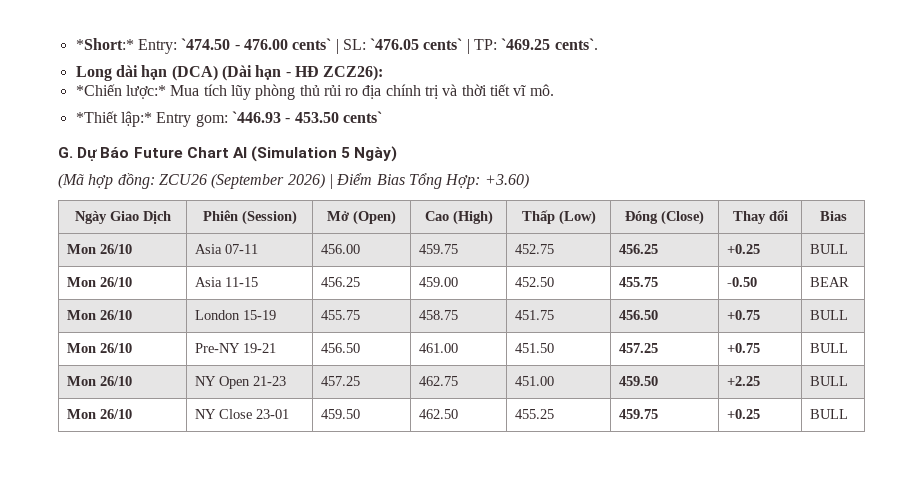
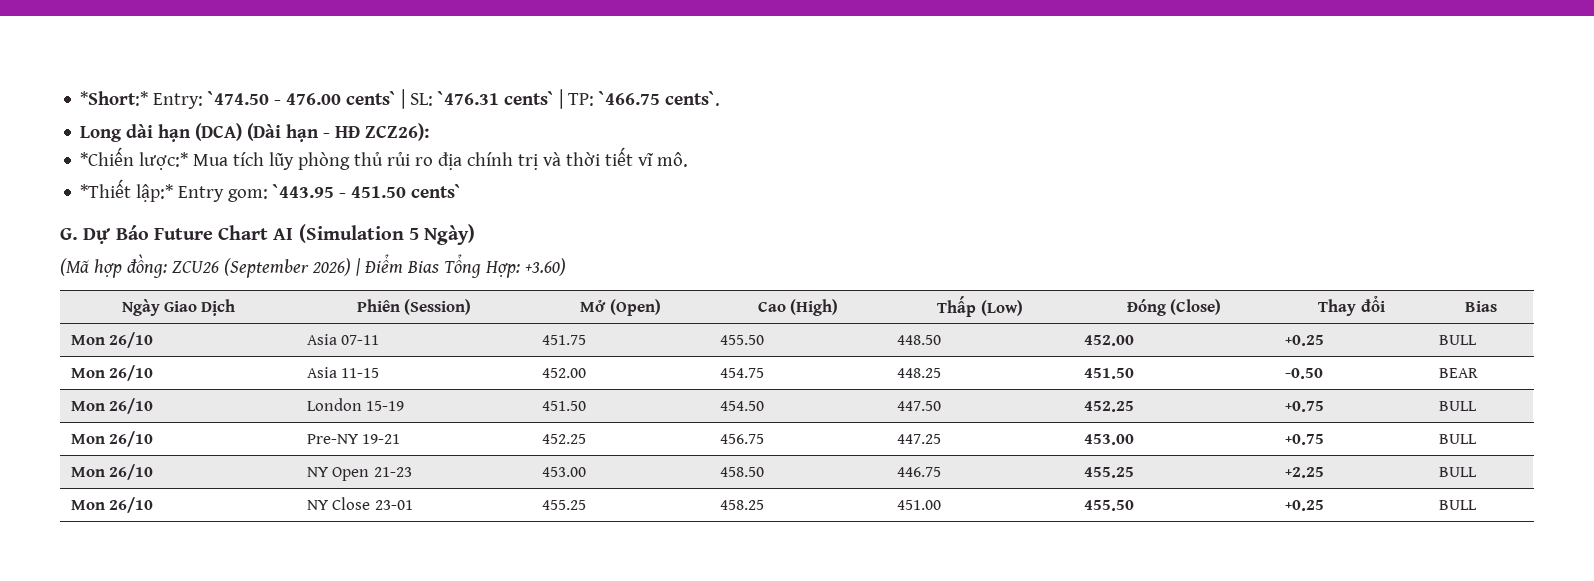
[370,38,420,50] `476.05 -> [437,91,500,105] `476.31
[501,38,551,50] `469.25 -> [598,91,661,105] `466.75
[231,111,339,123] `446.93 - 453.50 -> [272,184,407,198] `443.95 - 451.50
[321,244,361,254] [419,244,459,254] [515,244,555,254] [619,244,659,254] 456.00 | 459.75 | 452.75 | 456.25 -> [541,335,586,345] [719,335,764,345] [896,335,941,345] [1083,335,1134,346] 451.75 | 455.50 | 448.50 | 452.00
[321,277,361,287] [419,277,459,287] [515,277,555,287] [619,277,659,287] 456.25 | 459.00 | 452.50 | 455.75 -> [541,368,586,378] [719,368,764,378] [896,368,941,378] [1083,368,1134,379] 452.00 | 454.75 | 448.25 | 451.50
[321,310,361,320] [419,310,459,320] [515,310,555,320] [619,310,659,320] 455.75 | 458.75 | 451.75 | 456.50 -> [541,401,586,411] [719,401,764,411] [896,401,941,411] [1083,401,1134,412] 451.50 | 454.50 | 447.50 | 452.25
[321,343,361,353] [419,343,459,353] [515,343,555,353] [619,343,659,353] 456.50 | 461.00 | 451.50 | 457.25 -> [541,434,586,444] [719,434,764,444] [896,434,941,444] [1083,434,1134,445] 452.25 | 456.75 | 447.25 | 453.00
[321,376,361,386] [419,376,459,386] [515,376,555,386] [619,376,659,386] 457.25 | 462.75 | 451.00 | 459.50 -> [541,467,586,477] [719,467,764,477] [896,467,941,477] [1083,467,1134,478] 453.00 | 458.50 | 446.75 | 455.25
[321,409,361,419] [419,409,459,419] [515,409,555,419] [619,409,659,419] | 459.50 | 462.50 | 455.25 | 459.75 -> [541,500,586,510] [719,500,764,510] [896,500,941,510] [1083,500,1134,511] | 455.25 | 458.25 | 451.00 | 455.50

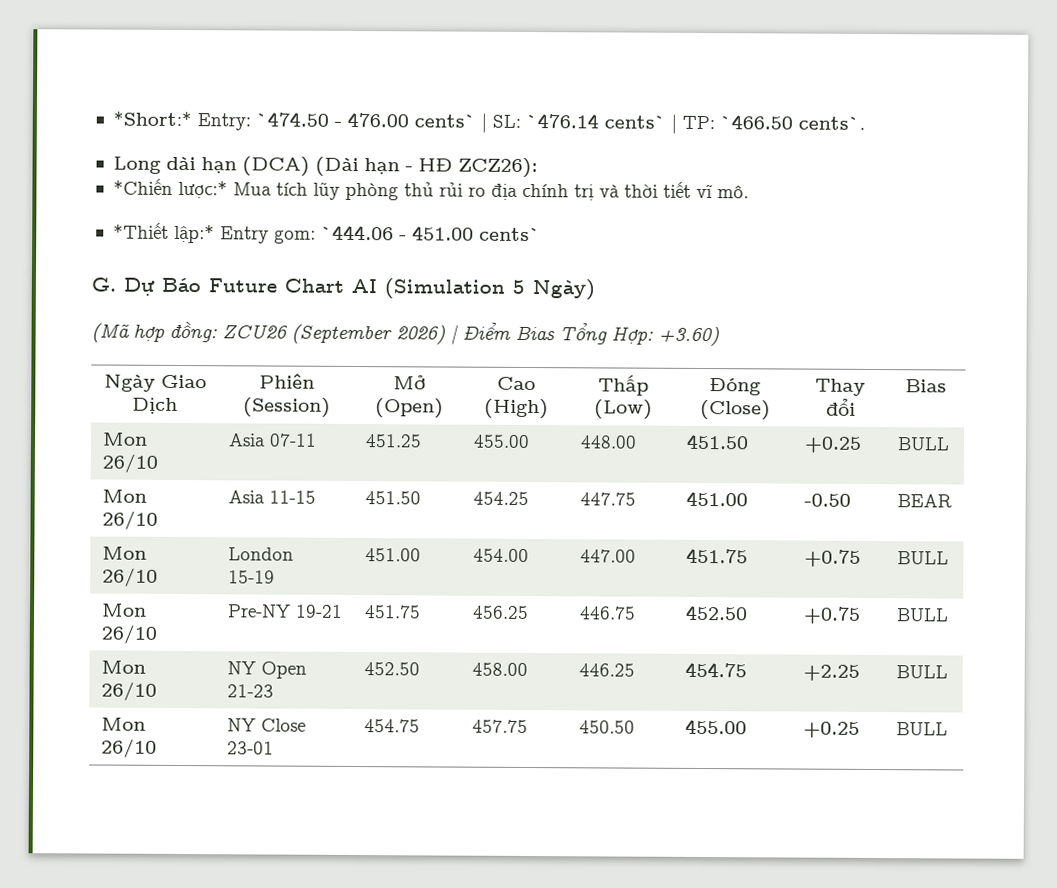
[437,91,500,105] `476.31 -> [525,112,599,129] `476.14
[598,91,661,105] `466.75 -> [719,114,793,130] `466.50
[272,184,407,198] `443.95 - 451.50 -> [320,224,474,241] `444.06 - 451.00
[541,335,586,345] [719,335,764,345] [896,335,941,345] [1083,335,1134,346] 451.75 | 455.50 | 448.50 | 452.00 -> [364,434,422,448] [472,434,530,449] [579,435,637,449] [685,433,749,450] 451.25 | 455.00 | 448.00 | 451.50
[541,368,586,378] [719,368,764,378] [896,368,941,378] [1083,368,1134,379] 452.00 | 454.75 | 448.25 | 451.50 -> [364,491,421,505] [472,491,529,506] [579,492,636,506] [685,490,748,507] 451.50 | 454.25 | 447.75 | 451.00
[541,401,586,411] [719,401,764,411] [896,401,941,411] [1083,401,1134,412] 451.50 | 454.50 | 447.50 | 452.25 -> [364,548,421,562] [472,548,529,563] [579,549,636,563] [685,547,748,564] 451.00 | 454.00 | 447.00 | 451.75
[541,434,586,444] [719,434,764,444] [896,434,941,444] [1083,434,1134,445] 452.25 | 456.75 | 447.25 | 453.00 -> [363,605,421,619] [471,605,529,619] [578,606,636,620] [684,604,748,621] 451.75 | 456.25 | 446.75 | 452.50
[541,467,586,477] [719,467,764,477] [896,467,941,477] [1083,467,1134,478] 453.00 | 458.50 | 446.75 | 455.25 -> [363,662,420,676] [471,662,528,676] [578,663,635,677] [684,661,747,678] 452.50 | 458.00 | 446.25 | 454.75
[541,500,586,510] [719,500,764,510] [896,500,941,510] [1083,500,1134,511] 455.25 | 458.25 | 451.00 | 455.50 -> [363,719,420,733] [471,719,528,733] [578,720,635,734] [684,718,747,735] 454.75 | 457.75 | 450.50 | 455.00

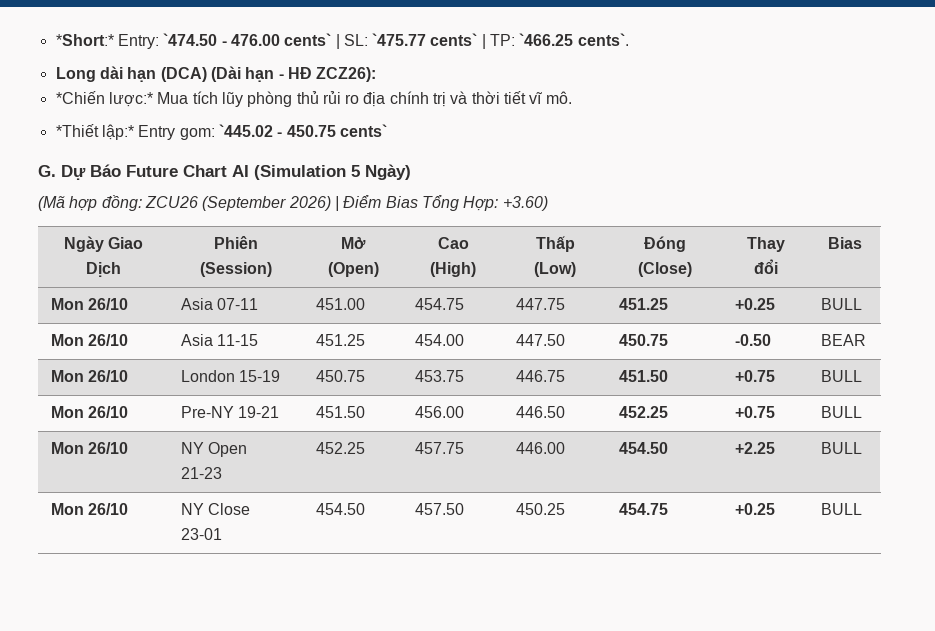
[525,112,599,129] `476.14 -> [372,33,427,46] `475.77
[719,114,793,130] `466.50 -> [519,33,574,46] `466.25
[320,224,474,241] `444.06 - 451.00 -> [218,124,336,137] `445.02 - 450.75
[364,434,422,448] [472,434,530,449] [579,435,637,449] [685,433,749,450] 451.25 | 455.00 | 448.00 | 451.50 -> [315,298,365,310] [414,298,464,310] [515,298,565,310] [618,298,668,310] 451.00 | 454.75 | 447.75 | 451.25
[364,491,421,505] [472,491,529,506] [579,492,636,506] [685,490,748,507] 451.50 | 454.25 | 447.75 | 451.00 -> [315,334,365,346] [414,334,464,346] [515,334,565,346] [618,334,668,346] 451.25 | 454.00 | 447.50 | 450.75
[364,548,421,562] [472,548,529,563] [579,549,636,563] [685,547,748,564] 451.00 | 454.00 | 447.00 | 451.75 -> [315,370,365,382] [414,370,464,382] [515,370,565,382] [618,370,668,382] 450.75 | 453.75 | 446.75 | 451.50
[363,605,421,619] [471,605,529,619] [578,606,636,620] [684,604,748,621] 451.75 | 456.25 | 446.75 | 452.50 -> [315,406,365,418] [414,406,464,418] [515,406,565,418] [618,406,668,418] 451.50 | 456.00 | 446.50 | 452.25
[363,662,420,676] [471,662,528,676] [578,663,635,677] [684,661,747,678] 452.50 | 458.00 | 446.25 | 454.75 -> [315,442,365,454] [414,442,464,454] [515,442,565,454] [618,442,668,454] 452.25 | 457.75 | 446.00 | 454.50
[363,719,420,733] [471,719,528,733] [578,720,635,734] [684,718,747,735] 454.75 | 457.75 | 450.50 | 455.00 -> [315,503,365,515] [414,503,464,515] [515,503,565,515] [618,503,668,515] 454.50 | 457.50 | 450.25 | 454.75

